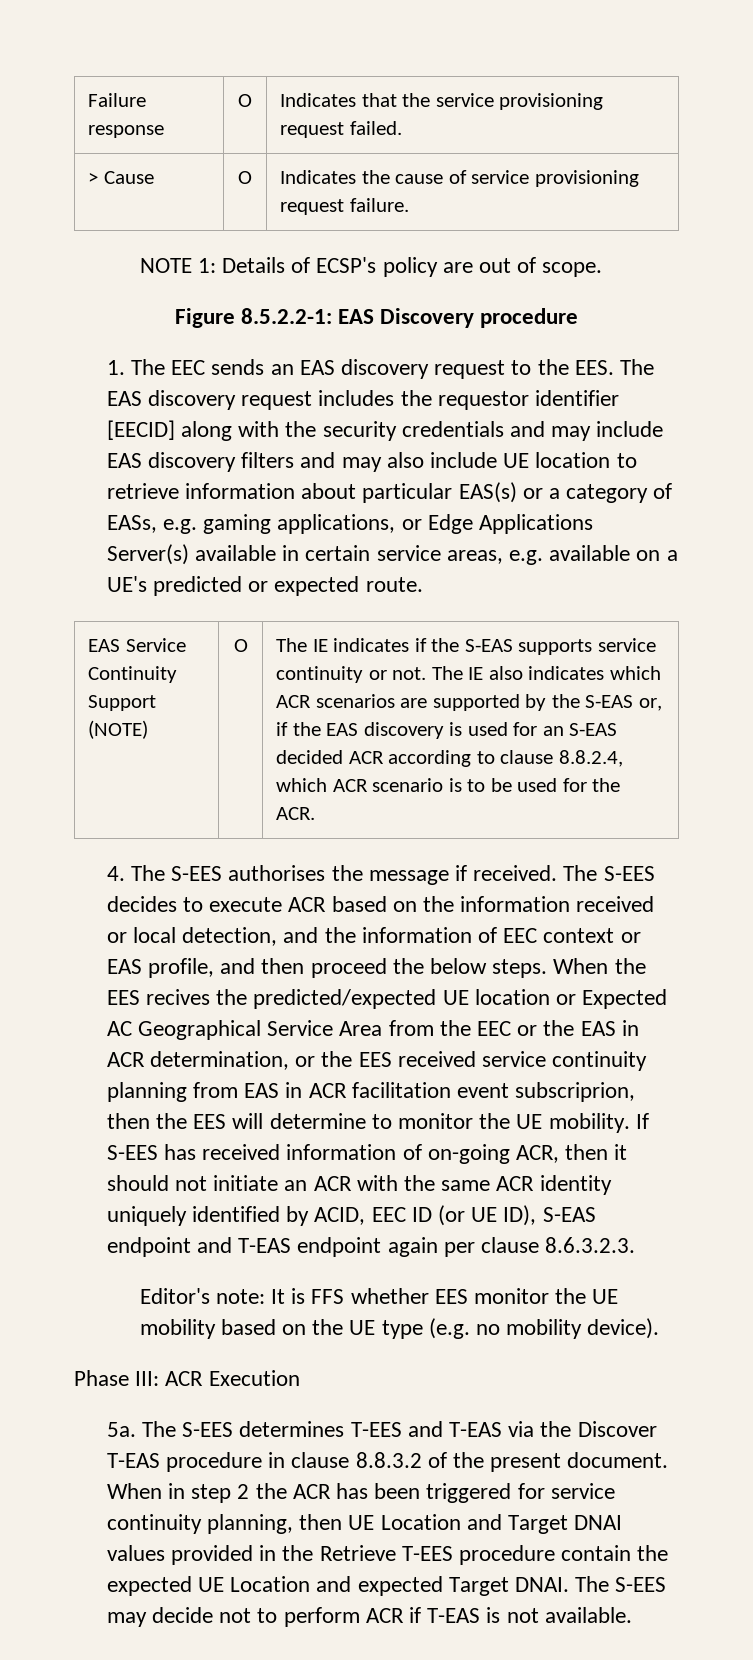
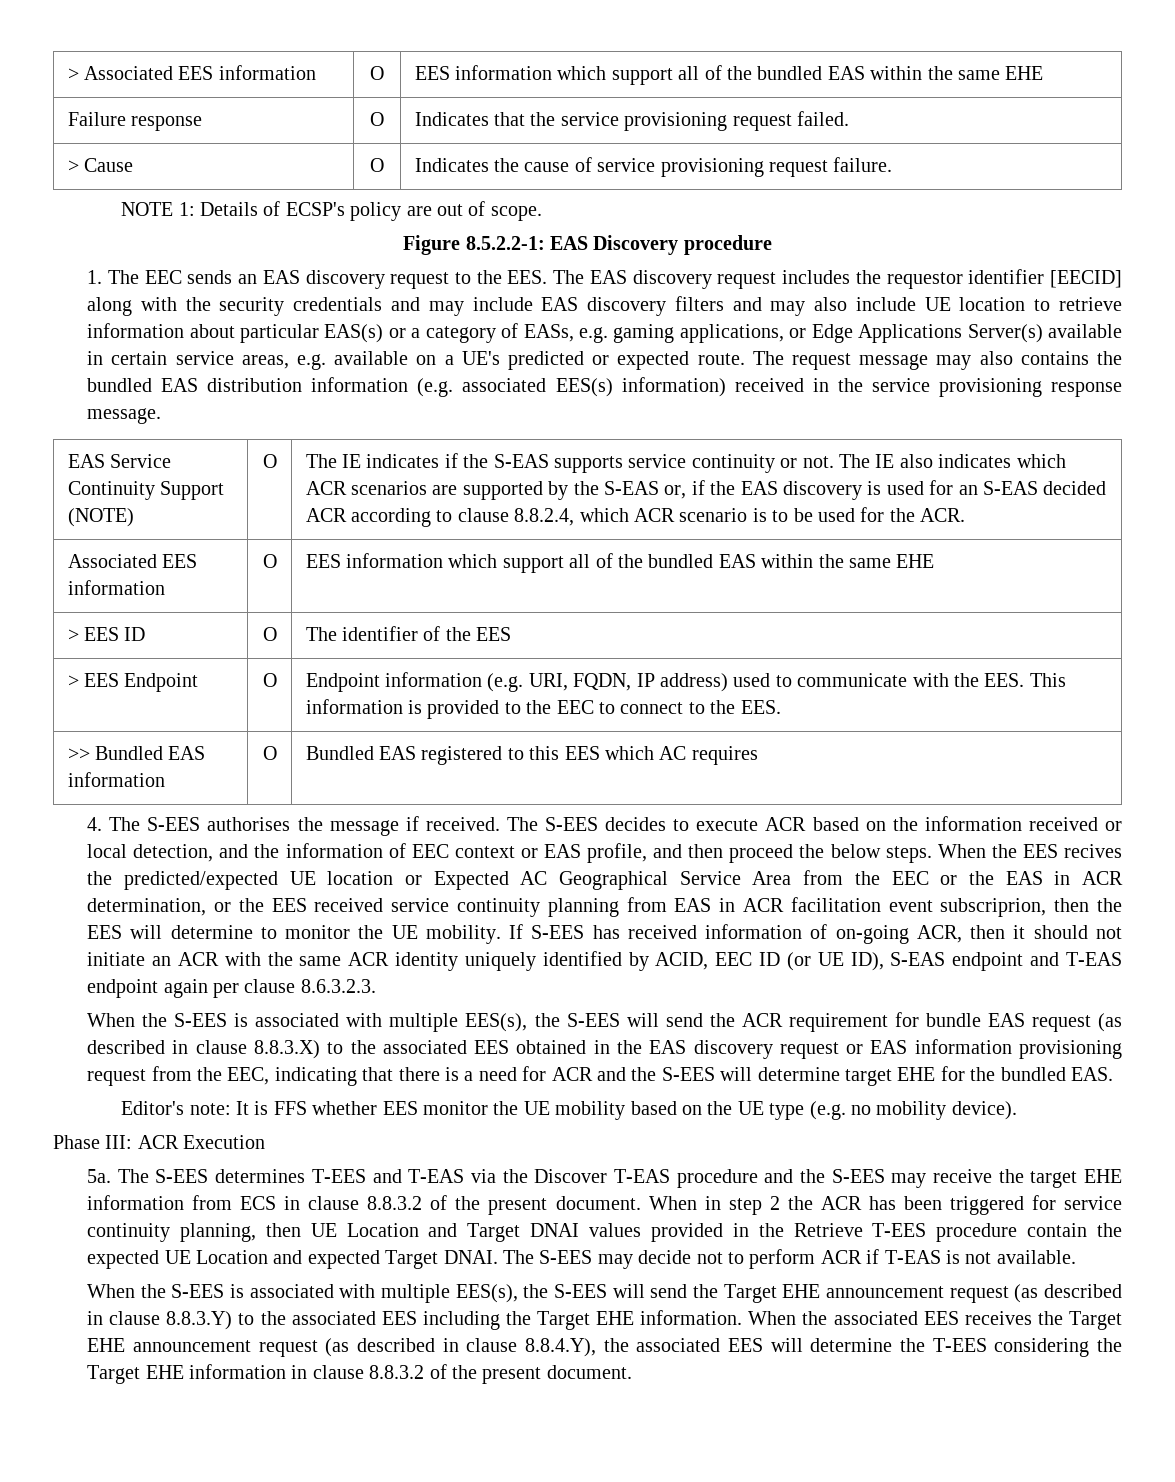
(88, 100) none -> [67,65,316,80] [370,66,384,80] [414,65,1044,85] > Associated EES information | O | EES information which support all of the bundled EAS within the same EHE //
(423, 584) none -> [752,351,1123,370] [87,377,1122,397] [87,408,162,424] The request message may also contains the bundled EAS distribution information (e.g. associated EES(s) information) received in the service provisioning response message.
(316, 813) none -> [67,554,197,568] [67,580,165,595] [262,554,277,568] [305,553,935,573] [67,627,146,641] [262,627,277,641] [305,626,512,641] [67,673,199,692] [262,673,277,687] [305,672,1066,692] [305,699,781,719] [67,746,206,760] [67,772,165,787] [262,746,277,760] [305,746,758,765] // Associated EES information | O | EES information which support all of the bundled EAS within the same EHE // > EES ID | O | The identifier of the EES // > EES Endpoint | O | Endpoint information (e.g. URI, FQDN, IP address) used to communicate with the EES. This information is provided to the EEC to connect to the EES. // >> Bundled EAS information | O | Bundled EAS registered to this EES which AC requires
(636, 1245) none -> [87,1012,1123,1032] [87,1039,1122,1059] [87,1066,1113,1086] // When the S-EES is associated with multiple EES(s), the S-EES will send the ACR requirement for bundle EAS request (as described in clause 8.8.3.X) to the associated EES obtained in the EAS discovery request or EAS information provisioning request from the EEC, indicating that there is a need for ACR and the S-EES will determine target EHE for the bundled EAS.
(262, 1462) none -> [764,1169,1122,1188] [87,1195,277,1210] and the S-EES may receive the target EHE information from ECS
(632, 1615) none -> [87,1284,1122,1303] [87,1310,1122,1330] [87,1338,1122,1357] [87,1364,632,1384] // When the S-EES is associated with multiple EES(s), the S-EES will send the Target EHE announcement request (as described in clause 8.8.3.Y) to the associated EES including the Target EHE information. When the associated EES receives the Target EHE announcement request (as described in clause 8.8.4.Y), the associated EES will determine the T-EES considering the Target EHE information in clause 8.8.3.2 of the present document.

